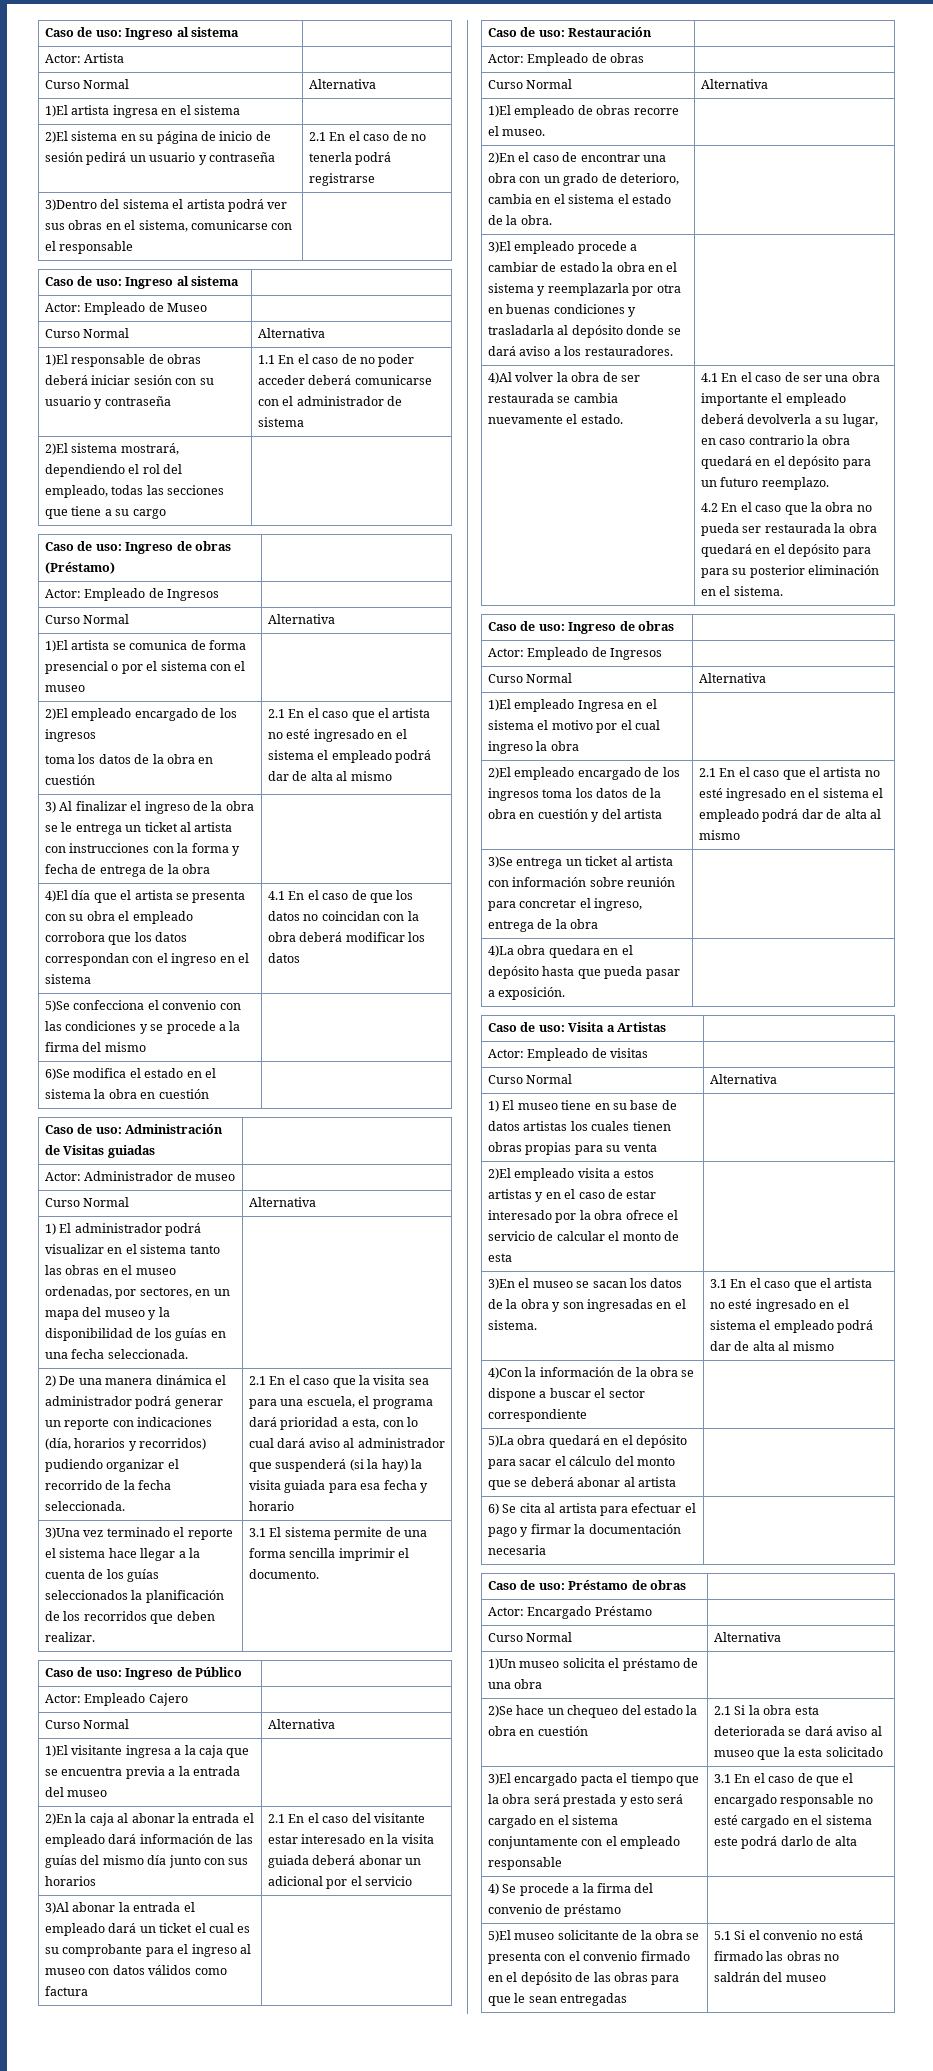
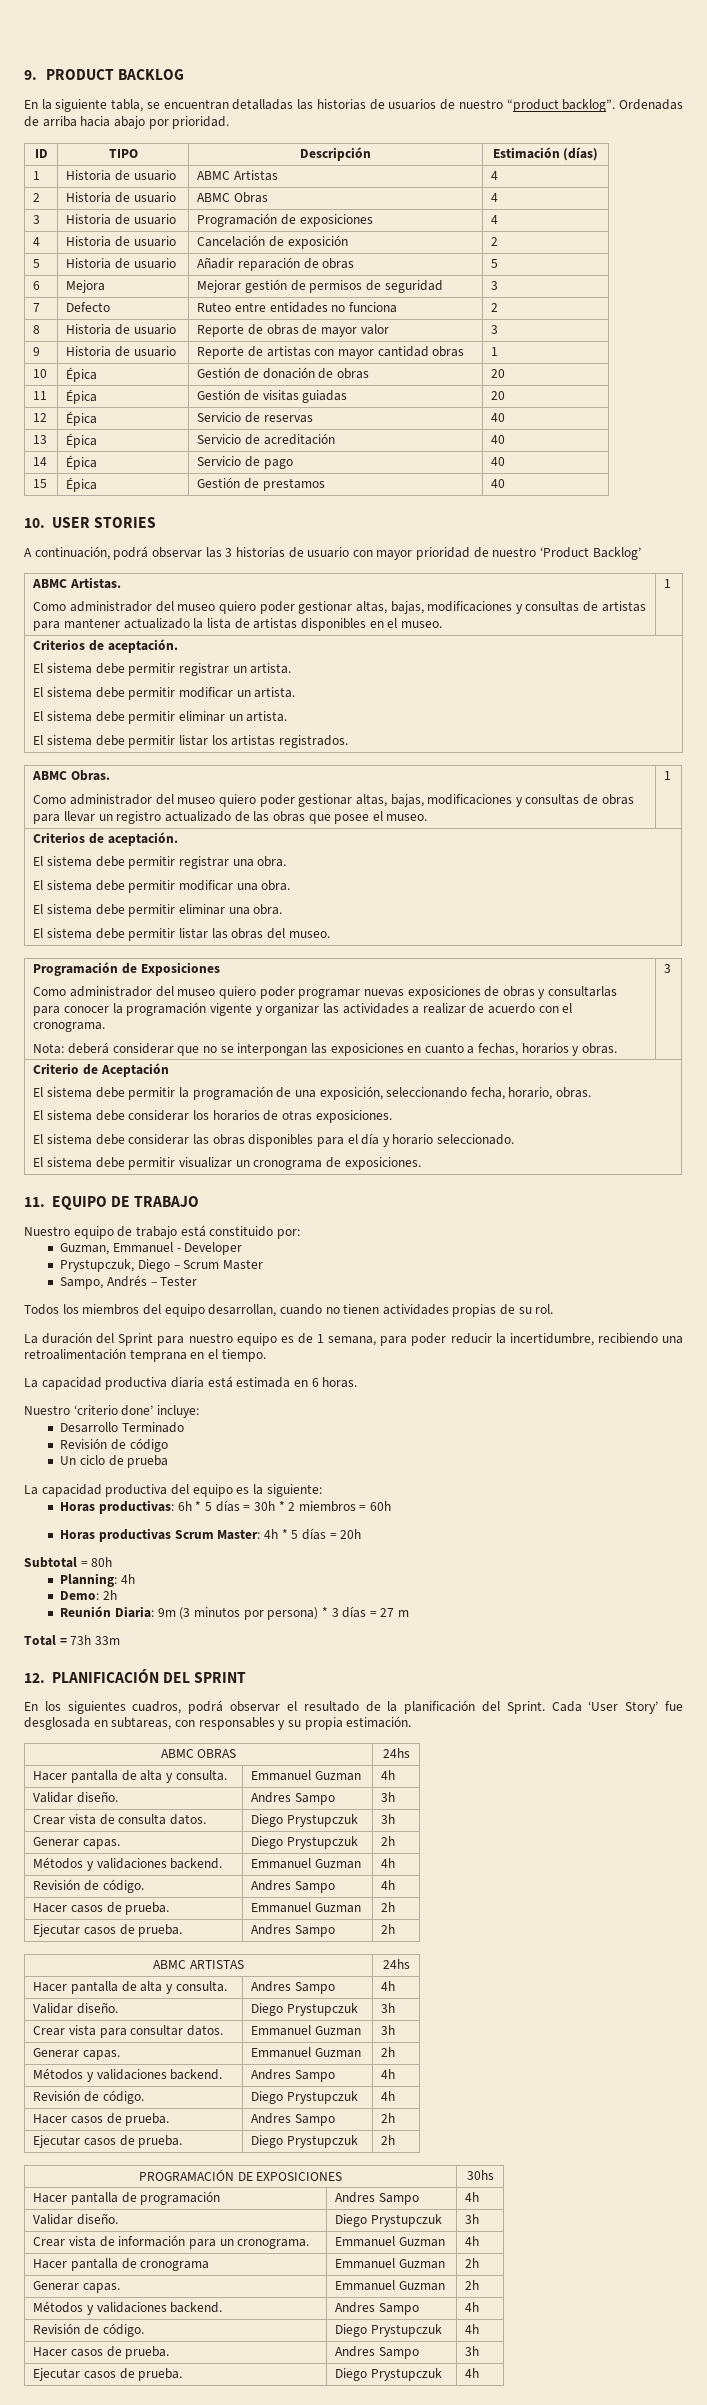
[45,27,239,40] [45,53,125,63] [45,79,130,89] [309,79,377,89] [45,105,240,118] [45,131,271,144] [45,152,275,165] [309,131,426,141] [309,152,392,165] [309,173,376,186] [45,199,288,212] [45,220,293,232] [45,241,134,254] [45,276,239,289] [45,302,208,315] [45,328,130,338] [258,328,326,338] [45,354,202,367] [45,375,214,385] [45,396,171,409] [258,354,415,367] [258,375,432,385] [258,396,403,406] [258,417,305,427] [45,443,179,455] [45,464,183,477] [45,485,225,498] [45,506,166,519] [45,541,231,554] [45,562,116,574] [45,588,220,601] [45,614,130,624] [268,614,336,624] [45,640,246,652] [45,661,246,674] [45,685,86,692] [45,708,237,721] [45,729,97,742] [45,754,214,764] [45,775,96,785] [268,708,431,721] [268,729,407,742] [268,750,432,763] [268,771,392,781] [45,801,254,814] [45,822,233,835] [45,843,240,856] [45,864,210,877] [45,890,246,903] [45,911,193,924] [45,932,188,945] [45,953,249,966] [45,974,92,984] [268,890,414,903] [268,911,419,921] [268,932,426,942] [268,953,301,963] [45,1000,241,1012] [45,1021,241,1034] [45,1042,146,1052] [45,1068,216,1080] [45,1089,209,1099] [45,1124,224,1134] [45,1145,155,1158] [45,1171,236,1181] [45,1197,130,1207] [249,1197,317,1207] [45,1223,202,1236] [45,1244,220,1254] [45,1265,176,1275] [45,1286,230,1299] [45,1307,170,1320] [45,1328,226,1341] [45,1349,188,1359] [45,1375,226,1387] [45,1396,223,1409] [45,1417,213,1430] [45,1438,207,1451] [45,1459,179,1472] [45,1480,172,1490] [45,1501,126,1511] [249,1375,429,1388] [249,1396,433,1409] [249,1417,418,1430] [249,1438,445,1448] [249,1459,422,1472] [249,1480,428,1493] [249,1501,295,1511] [45,1527,233,1540] [45,1548,200,1561] [45,1569,160,1582] [45,1590,224,1603] [45,1611,215,1624] [45,1632,96,1642] [249,1527,427,1540] [249,1548,410,1561] [249,1569,320,1579] [45,1667,242,1680] [45,1693,188,1706] [45,1719,130,1729] [268,1719,336,1729] [45,1745,250,1758] [45,1766,240,1779] [45,1787,108,1797] [45,1813,254,1826] [45,1834,253,1847] [45,1855,249,1868] [45,1876,97,1886] [268,1813,425,1823] [268,1834,434,1844] [268,1855,422,1868] [268,1876,413,1889] [45,1902,195,1914] [45,1923,251,1936] [45,1944,251,1957] [45,1965,227,1975] [45,1986,89,1996] [488,27,653,37] [488,53,645,66] [488,79,573,89] [701,79,769,89] [488,105,679,118] [488,126,546,136] [488,152,666,164] [488,173,679,186] [488,194,671,204] [488,215,552,225] [488,241,638,254] [488,262,678,272] [488,283,681,296] [488,304,637,317] [488,325,681,338] [488,346,673,356] [488,372,640,384] [488,393,618,403] [488,414,623,424] [701,372,880,382] [701,393,846,406] [701,414,878,427] [701,435,850,445] [701,456,871,469] [701,477,829,490] [701,502,872,515] [701,523,877,536] [701,544,871,557] [701,565,880,578] [701,586,783,596] [488,621,674,634] [488,647,663,660] [488,673,573,683] [699,673,767,683] [488,699,657,712] [488,720,660,733] [488,741,579,754] [488,767,680,780] [488,788,661,801] [488,809,662,822] [699,767,880,780] [699,788,883,801] [699,809,881,822] [699,830,741,840] [488,856,673,869] [488,877,676,887] [488,898,643,911] [488,919,599,932] [488,945,633,958] [488,966,680,979] [488,987,566,1000] [488,1022,666,1032] [488,1048,649,1061] [488,1074,573,1084] [710,1074,778,1084] [488,1100,677,1112] [488,1121,671,1131] [488,1142,657,1155] [488,1168,654,1181] [488,1189,657,1202] [488,1210,678,1223] [488,1231,679,1241] [488,1253,513,1262] [488,1278,683,1290] [488,1299,686,1312] [488,1320,538,1330] [710,1278,873,1291] [710,1299,849,1312] [710,1320,874,1333] [710,1341,834,1351] [488,1367,695,1379] [488,1388,645,1401] [488,1409,588,1422] [488,1435,687,1448] [488,1456,675,1469] [488,1477,676,1490] [488,1503,696,1516] [488,1524,681,1537] [488,1545,547,1555] [488,1580,686,1590] [488,1606,652,1619] [488,1632,573,1642] [714,1632,782,1642] [488,1658,698,1671] [488,1679,543,1689] [488,1705,698,1718] [488,1726,588,1736] [714,1705,819,1715] [714,1726,882,1736] [714,1747,883,1760] [488,1773,699,1786] [488,1794,684,1807] [488,1815,619,1828] [488,1836,681,1849] [488,1857,563,1870] [714,1773,854,1786] [714,1794,873,1807] [714,1815,872,1828] [714,1836,857,1849] [488,1883,654,1896] [488,1904,621,1917] [488,1930,700,1942] [488,1951,690,1964] [488,1972,680,1985] [488,1993,628,2006] [714,1930,863,1940] [714,1951,840,1961] [714,1972,826,1982] Caso de uso: Ingreso al sistema | // Actor: Artista | // Curso Normal | Alternativa // 1)El artista ingresa en el sistema | // 2)El sistema en su página de inicio de sesión pedirá un usuario y contraseña | 2.1 En el caso de no tenerla podrá registrarse // 3)Dentro del sistema el artista podrá ver sus obras en el sistema, comunicarse con el responsable | // Caso de uso: Ingreso al sistema | // Actor: Empleado de Museo | // Curso Normal | Alternativa // 1)El responsable de obras deberá iniciar sesión con su usuario y contraseña | 1.1 En el caso de no poder acceder deberá comunicarse con el administrador de sistema // 2)El sistema mostrará, dependiendo el rol del empleado, todas las secciones que tiene a su cargo | // Caso de uso: Ingreso de obras (Préstamo) | // Actor: Empleado de Ingresos | // Curso Normal | Alternativa // 1)El artista se comunica de forma presencial o por el sistema con el museo | // 2)El empleado encargado de los ingresos // toma los datos de la obra en cuestión | 2.1 En el caso que el artista no esté ingresado en el sistema el empleado podrá dar de alta al mismo // 3) Al finalizar el ingreso de la obra se le entrega un ticket al artista con instrucciones con la forma y fecha de entrega de la obra | // 4)El día que el artista se presenta con su obra el empleado corrobora que los datos correspondan con el ingreso en el sistema | 4.1 En el caso de que los datos no coincidan con la obra deberá modificar los datos // 5)Se confecciona el convenio con las condiciones y se procede a la firma del mismo | // 6)Se modifica el estado en el sistema la obra en cuestión | // Caso de uso: Administración de Visitas guiadas | // Actor: Administrador de museo | // Curso Normal | Alternativa // 1) El administrador podrá visualizar en el sistema tanto las obras en el museo ordenadas, por sectores, en un mapa del museo y la disponibilidad de los guías en una fecha seleccionada. | // 2) De una manera dinámica el administrador podrá generar un reporte con indicaciones (día, horarios y recorridos) pudiendo organizar el recorrido de la fecha seleccionada. | 2.1 En el caso que la visita sea para una escuela, el programa dará prioridad a esta, con lo cual dará aviso al administrador que suspenderá (si la hay) la visita guiada para esa fecha y horario // 3)Una vez terminado el reporte el sistema hace llegar a la cuenta de los guías seleccionados la planificación de los recorridos que deben realizar. | 3.1 El sistema permite de una forma sencilla imprimir el documento. // Caso de uso: Ingreso de Público | // Actor: Empleado Cajero | // Curso Normal | Alternativa // 1)El visitante ingresa a la caja que se encuentra previa a la entrada del museo | // 2)En la caja al abonar la entrada el empleado dará información de las guías del mismo día junto con sus horarios | 2.1 En el caso del visitante estar interesado en la visita guiada deberá abonar un adicional por el servicio // 3)Al abonar la entrada el empleado dará un ticket el cual es su comprobante para el ingreso al museo con datos válidos como factura | // Caso de uso: Restauración | // Actor: Empleado de obras | // Curso Normal | Alternativa // 1)El empleado de obras recorre el museo. | // 2)En el caso de encontrar una obra con un grado de deterioro, cambia en el sistema el estado de la obra. | // 3)El empleado procede a cambiar de estado la obra en el sistema y reemplazarla por otra en buenas condiciones y trasladarla al depósito donde se dará aviso a los restauradores. | // 4)Al volver la obra de ser restaurada se cambia nuevamente el estado. | 4.1 En el caso de ser una obra importante el empleado deberá devolverla a su lugar, en caso contrario la obra quedará en el depósito para un futuro reemplazo. // 4.2 En el caso que la obra no pueda ser restaurada la obra quedará en el depósito para para su posterior eliminación en el sistema. // Caso de uso: Ingreso de obras | // Actor: Empleado de Ingresos | // Curso Normal | Alternativa // 1)El empleado Ingresa en el sistema el motivo por el cual ingreso la obra | // 2)El empleado encargado de los ingresos toma los datos de la obra en cuestión y del artista | 2.1 En el caso que el artista no esté ingresado en el sistema el empleado podrá dar de alta al mismo // 3)Se entrega un ticket al artista con información sobre reunión para concretar el ingreso, entrega de la obra | // 4)La obra quedara en el depósito hasta que pueda pasar a exposición. | // Caso de uso: Visita a Artistas | // Actor: Empleado de visitas | // Curso Normal | Alternativa // 1) El museo tiene en su base de datos artistas los cuales tienen obras propias para su venta | // 2)El empleado visita a estos artistas y en el caso de estar interesado por la obra ofrece el servicio de calcular el monto de esta | // 3)En el museo se sacan los datos de la obra y son ingresadas en el sistema. | 3.1 En el caso que el artista no esté ingresado en el sistema el empleado podrá dar de alta al mismo // 4)Con la información de la obra se dispone a buscar el sector correspondiente | // 5)La obra quedará en el depósito para sacar el cálculo del monto que se deberá abonar al artista | // 6) Se cita al artista para efectuar el pago y firmar la documentación necesaria | // Caso de uso: Préstamo de obras | // Actor: Encargado Préstamo | // Curso Normal | Alternativa // 1)Un museo solicita el préstamo de una obra | // 2)Se hace un chequeo del estado la obra en cuestión | 2.1 Si la obra esta deteriorada se dará aviso al museo que la esta solicitado // 3)El encargado pacta el tiempo que la obra será prestada y esto será cargado en el sistema conjuntamente con el empleado responsable | 3.1 En el caso de que el encargado responsable no esté cargado en el sistema este podrá darlo de alta // 4) Se procede a la firma del convenio de préstamo | // 5)El museo solicitante de la obra se presenta con el convenio firmado en el depósito de las obras para que le sean entregadas | 5.1 Si el convenio no está firmado las obras no saldrán del museo -> [24,69,184,80] [24,99,684,112] [24,116,230,129] [34,149,48,158] [108,149,138,158] [300,147,371,161] [492,147,599,161] [33,171,41,180] [66,170,176,181] [197,170,279,181] [491,171,499,180] [33,193,41,202] [66,192,176,203] [197,192,269,203] [491,193,499,202] [33,215,41,224] [66,214,176,225] [197,213,373,227] [491,215,499,224] [33,237,41,246] [66,236,176,247] [197,235,348,249] [491,237,499,246] [33,259,41,268] [66,258,176,269] [197,257,355,271] [491,259,499,268] [33,281,41,290] [66,280,106,293] [197,279,443,293] [491,281,499,290] [33,303,41,312] [66,302,111,312] [197,302,397,313] [491,303,499,312] [33,325,41,334] [66,324,176,335] [197,324,389,337] [491,325,499,334] [33,347,41,356] [66,346,176,357] [197,346,465,359] [491,347,499,356] [33,369,48,378] [66,367,98,382] [197,367,369,379] [491,369,506,378] [33,391,48,400] [66,389,98,404] [197,389,348,403] [491,391,506,400] [33,413,48,422] [66,411,98,426] [197,412,313,423] [491,413,506,422] [33,435,48,444] [66,433,98,448] [197,433,335,445] [491,435,506,444] [33,457,48,466] [66,455,98,470] [197,456,293,469] [491,457,506,466] [33,479,48,488] [66,477,98,492] [197,477,325,491] [491,479,506,488] [24,517,156,528] [24,546,641,560] [32,577,122,589] [33,601,646,614] [33,618,442,631] [664,579,672,588] [33,639,178,653] [33,663,292,676] [33,687,296,700] [33,711,288,724] [33,735,348,748] [32,770,111,781] [33,794,634,807] [33,811,428,824] [664,771,672,780] [33,832,178,846] [33,856,287,869] [33,880,291,893] [33,904,283,917] [33,928,330,941] [33,962,220,976] [33,986,618,999] [33,1002,573,1016] [33,1022,106,1032] [33,1042,618,1056] [664,964,672,973] [33,1063,169,1077] [33,1086,592,1100] [33,1110,392,1123] [33,1133,515,1147] [33,1157,421,1170] [24,1196,200,1210] [24,1225,300,1239] [60,1242,243,1255] [60,1259,263,1272] [60,1275,198,1289] [24,1304,554,1317] [24,1332,683,1346] [24,1348,266,1362] [24,1376,358,1390] [24,1405,199,1418] [60,1422,184,1433] [60,1438,168,1452] [60,1455,169,1468] [24,1484,322,1497] [60,1500,392,1514] [60,1528,362,1542] [24,1557,113,1568] [60,1573,135,1587] [60,1590,117,1600] [60,1606,410,1620] [24,1635,120,1646] [24,1669,247,1683] [24,1700,683,1714] [24,1716,412,1730] [160,1749,237,1758] [382,1748,410,1758] [33,1770,227,1783] [251,1770,362,1781] [381,1770,396,1780] [33,1791,119,1803] [251,1792,336,1805] [381,1792,396,1802] [33,1814,206,1825] [251,1814,359,1827] [381,1814,396,1824] [33,1837,121,1849] [251,1836,359,1849] [381,1836,396,1846] [33,1857,223,1871] [251,1858,362,1869] [381,1858,396,1868] [33,1879,144,1893] [251,1880,336,1893] [381,1880,396,1890] [33,1902,170,1915] [251,1902,362,1913] [381,1902,396,1912] [33,1924,183,1937] [251,1924,336,1937] [381,1924,396,1934] [153,1960,244,1969] [382,1959,410,1969] [33,1981,227,1994] [251,1981,336,1994] [381,1981,396,1991] [33,2002,119,2014] [251,2003,359,2016] [381,2003,396,2013] [33,2025,223,2038] [251,2025,362,2036] [381,2025,396,2035] [33,2048,121,2060] [251,2047,362,2058] [381,2047,396,2057] [33,2068,223,2082] [251,2069,336,2082] [381,2069,396,2079] [33,2090,144,2104] [251,2091,359,2104] [381,2091,396,2101] [33,2113,170,2126] [251,2113,336,2126] [381,2113,396,2123] [33,2135,183,2148] [251,2135,359,2148] [381,2135,396,2145] [138,2169,343,2181] [466,2170,494,2180] [33,2191,221,2205] [335,2192,420,2205] [465,2192,480,2202] [33,2213,119,2225] [335,2214,443,2227] [465,2214,480,2224] [33,2235,310,2249] [335,2236,446,2247] [465,2236,480,2246] [33,2258,210,2271] [335,2258,446,2269] [465,2258,480,2268] [33,2281,121,2293] [335,2280,446,2291] [465,2280,480,2290] [33,2301,223,2315] [335,2302,420,2315] [465,2302,480,2312] [33,2323,144,2337] [335,2324,443,2337] [465,2324,480,2334] [33,2346,170,2359] [335,2346,420,2359] [465,2346,480,2356] [33,2368,183,2381] [335,2368,443,2381] [465,2368,480,2378] 9. PRODUCT BACKLOG // En la siguiente tabla, se encuentran detalladas las historias de usuarios de nuestro “product backlog”. Ordenadas de arriba hacia abajo por prioridad. // ID | TIPO | Descripción | Estimación (días) // 1 | Historia de usuario | ABMC Artistas | 4 // 2 | Historia de usuario | ABMC Obras | 4 // 3 | Historia de usuario | Programación de exposiciones | 4 // 4 | Historia de usuario | Cancelación de exposición | 2 // 5 | Historia de usuario | Añadir reparación de obras | 5 // 6 | Mejora | Mejorar gestión de permisos de seguridad | 3 // 7 | Defecto | Ruteo entre entidades no funciona | 2 // 8 | Historia de usuario | Reporte de obras de mayor valor | 3 // 9 | Historia de usuario | Reporte de artistas con mayor cantidad obras | 1 // 10 | Épica | Gestión de donación de obras | 20 // 11 | Épica | Gestión de visitas guiadas | 20 // 12 | Épica | Servicio de reservas | 40 // 13 | Épica | Servicio de acreditación | 40 // 14 | Épica | Servicio de pago | 40 // 15 | Épica | Gestión de prestamos | 40 // 10. USER STORIES // A continuación, podrá observar las 3 historias de usuario con mayor prioridad de nuestro ‘Product Backlog’ // ABMC Artistas. // Como administrador del museo quiero poder gestionar altas, bajas, modificaciones y consultas de artistas para mantener actualizado la lista de artistas disponibles en el museo. | 1 // Criterios de aceptación. // El sistema debe permitir registrar un artista. // El sistema debe permitir modificar un artista. // El sistema debe permitir eliminar un artista. // El sistema debe permitir listar los artistas registrados. // ABMC Obras. // Como administrador del museo quiero poder gestionar altas, bajas, modificaciones y consultas de obras para llevar un registro actualizado de las obras que posee el museo. | 1 // Criterios de aceptación. // El sistema debe permitir registrar una obra. // El sistema debe permitir modificar una obra. // El sistema debe permitir eliminar una obra. // El sistema debe permitir listar las obras del museo. // Programación de Exposiciones // Como administrador del museo quiero poder programar nuevas exposiciones de obras y consultarlas para conocer la programación vigente y organizar las actividades a realizar de acuerdo con el cronograma. // Nota: deberá considerar que no se interpongan las exposiciones en cuanto a fechas, horarios y obras. | 3 // Criterio de Aceptación // El sistema debe permitir la programación de una exposición, seleccionando fecha, horario, obras. // El sistema debe considerar los horarios de otras exposiciones. // El sistema debe considerar las obras disponibles para el día y horario seleccionado. // El sistema debe permitir visualizar un cronograma de exposiciones. // 11. EQUIPO DE TRABAJO // Nuestro equipo de trabajo está constituido por: // Guzman, Emmanuel - Developer // Prystupczuk, Diego – Scrum Master // Sampo, Andrés – Tester // Todos los miembros del equipo desarrollan, cuando no tienen actividades propias de su rol. // La duración del Sprint para nuestro equipo es de 1 semana, para poder reducir la incertidumbre, recibiendo una retroalimentación temprana en el tiempo. // La capacidad productiva diaria está estimada en 6 horas. // Nuestro ‘criterio done’ incluye: // Desarrollo Terminado // Revisión de código // Un ciclo de prueba // La capacidad productiva del equipo es la siguiente: // Horas productivas: 6h * 5 días = 30h * 2 miembros = 60h // Horas productivas Scrum Master: 4h * 5 días = 20h // Subtotal = 80h // Planning: 4h // Demo: 2h // Reunión Diaria: 9m (3 minutos por persona) * 3 días = 27 m // Total = 73h 33m // 12. PLANIFICACIÓN DEL SPRINT // En los siguientes cuadros, podrá observar el resultado de la planificación del Sprint. Cada ‘User Story’ fue desglosada en subtareas, con responsables y su propia estimación. // ABMC OBRAS | 24hs // Hacer pantalla de alta y consulta. | Emmanuel Guzman | 4h // Validar diseño. | Andres Sampo | 3h // Crear vista de consulta datos. | Diego Prystupczuk | 3h // Generar capas. | Diego Prystupczuk | 2h // Métodos y validaciones backend. | Emmanuel Guzman | 4h // Revisión de código. | Andres Sampo | 4h // Hacer casos de prueba. | Emmanuel Guzman | 2h // Ejecutar casos de prueba. | Andres Sampo | 2h // ABMC ARTISTAS | 24hs // Hacer pantalla de alta y consulta. | Andres Sampo | 4h // Validar diseño. | Diego Prystupczuk | 3h // Crear vista para consultar datos. | Emmanuel Guzman | 3h // Generar capas. | Emmanuel Guzman | 2h // Métodos y validaciones backend. | Andres Sampo | 4h // Revisión de código. | Diego Prystupczuk | 4h // Hacer casos de prueba. | Andres Sampo | 2h // Ejecutar casos de prueba. | Diego Prystupczuk | 2h // PROGRAMACIÓN DE EXPOSICIONES | 30hs // Hacer pantalla de programación | Andres Sampo | 4h // Validar diseño. | Diego Prystupczuk | 3h // Crear vista de información para un cronograma. | Emmanuel Guzman | 4h // Hacer pantalla de cronograma | Emmanuel Guzman | 2h // Generar capas. | Emmanuel Guzman | 2h // Métodos y validaciones backend. | Andres Sampo | 4h // Revisión de código. | Diego Prystupczuk | 4h // Hacer casos de prueba. | Andres Sampo | 3h // Ejecutar casos de prueba. | Diego Prystupczuk | 4h

